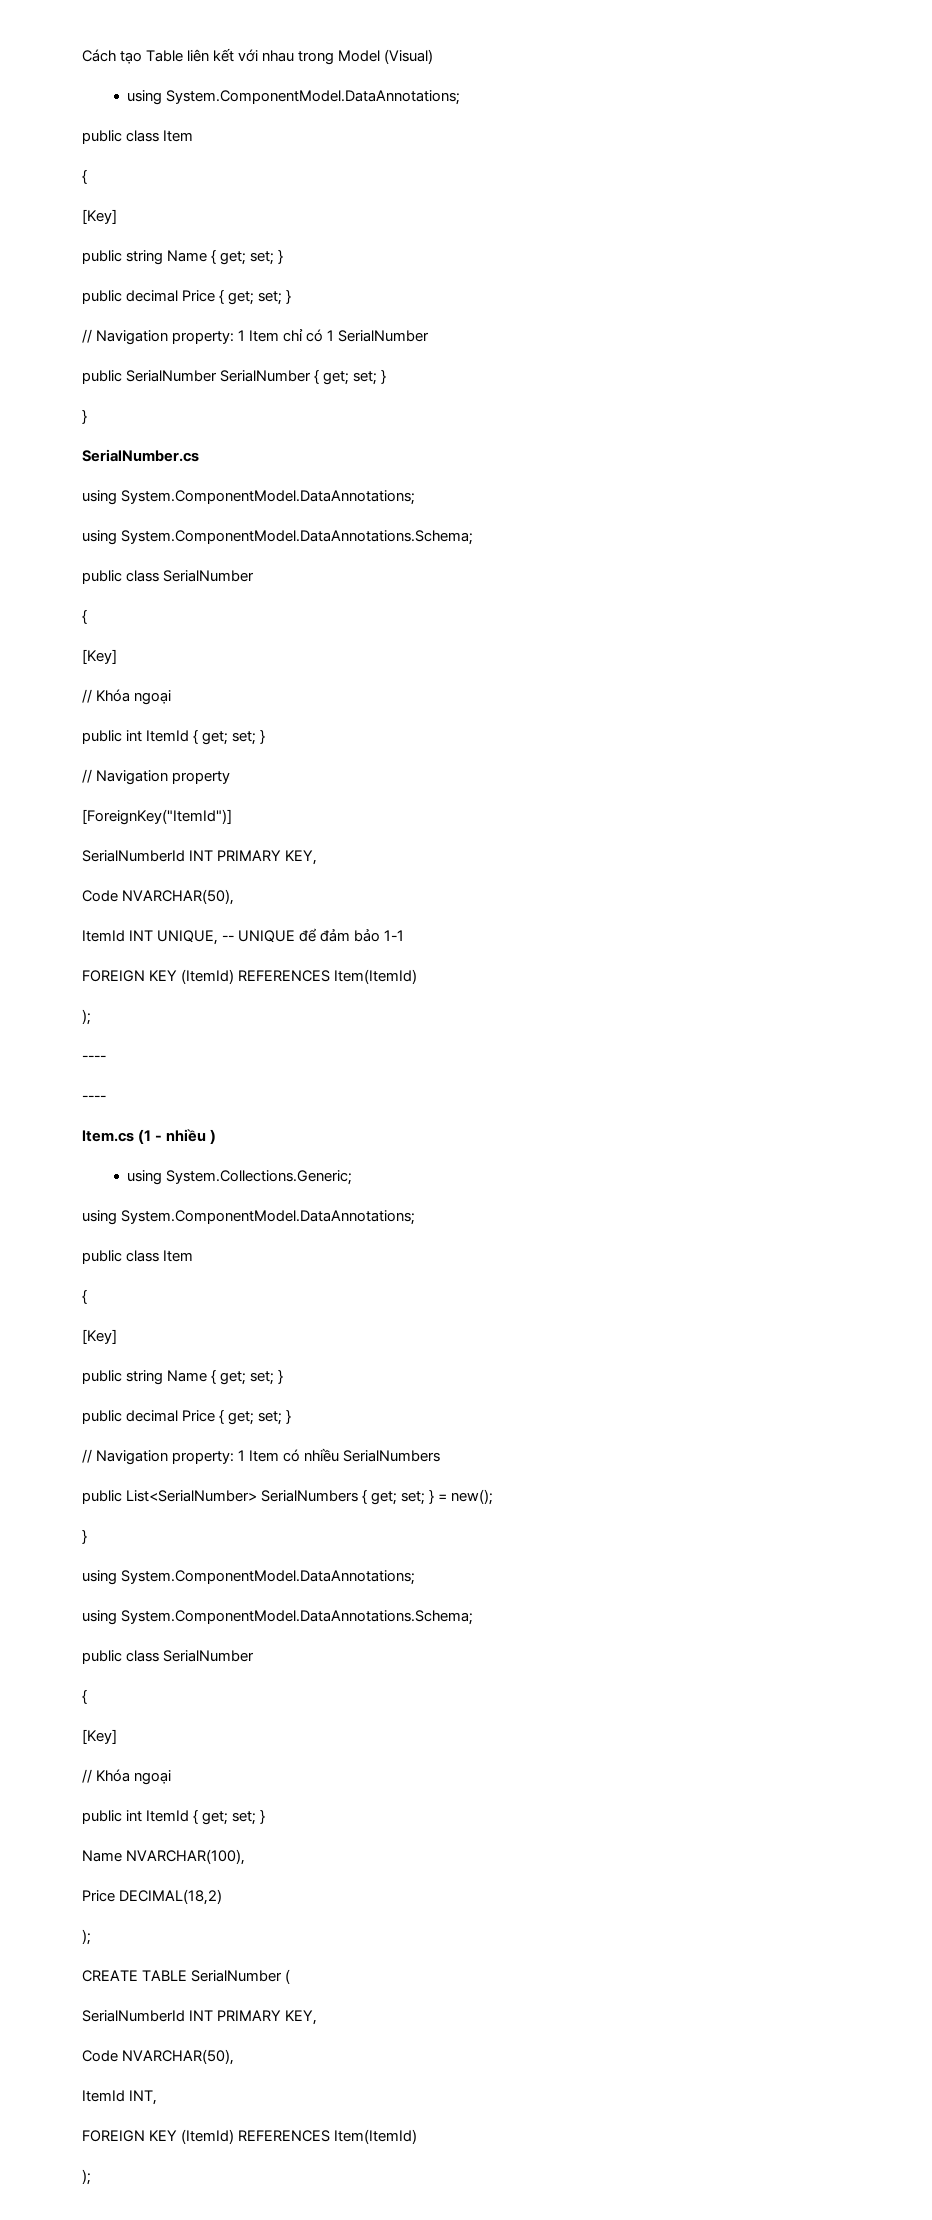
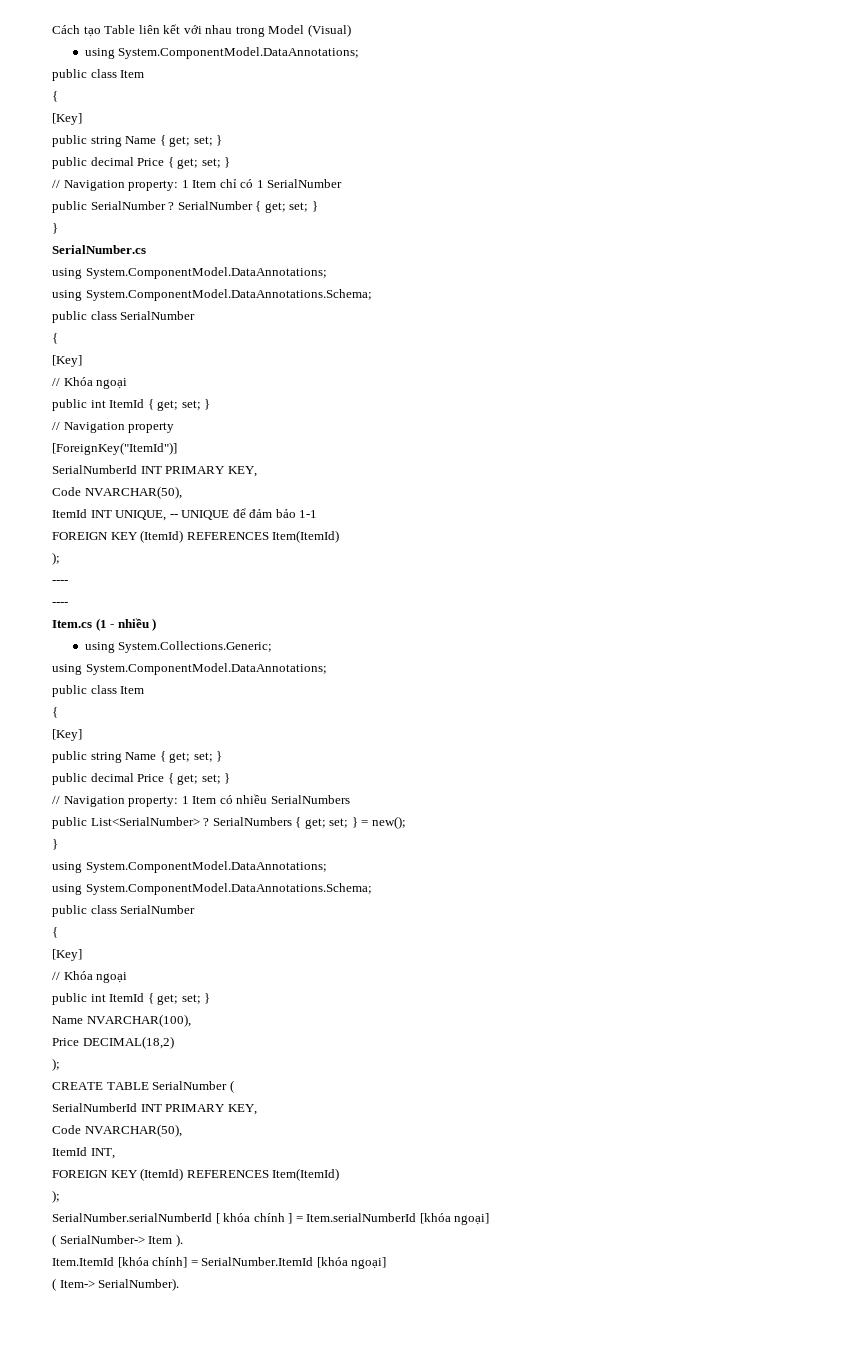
(218, 376) none -> [168,202,175,210] ?
(258, 1496) none -> [203,818,210,826] ?
(91, 2177) none -> [52,1213,490,1225] [52,1234,183,1247] [52,1257,387,1269] [52,1278,180,1291] // SerialNumber.serialNumberId [ khóa chính ] = Item.serialNumberId [khóa ngoại] // ( SerialNumber-> Item ). // Item.ItemId [khóa chính] = SerialNumber.ItemId [khóa ngoại] // ( Item-> SerialNumber).

